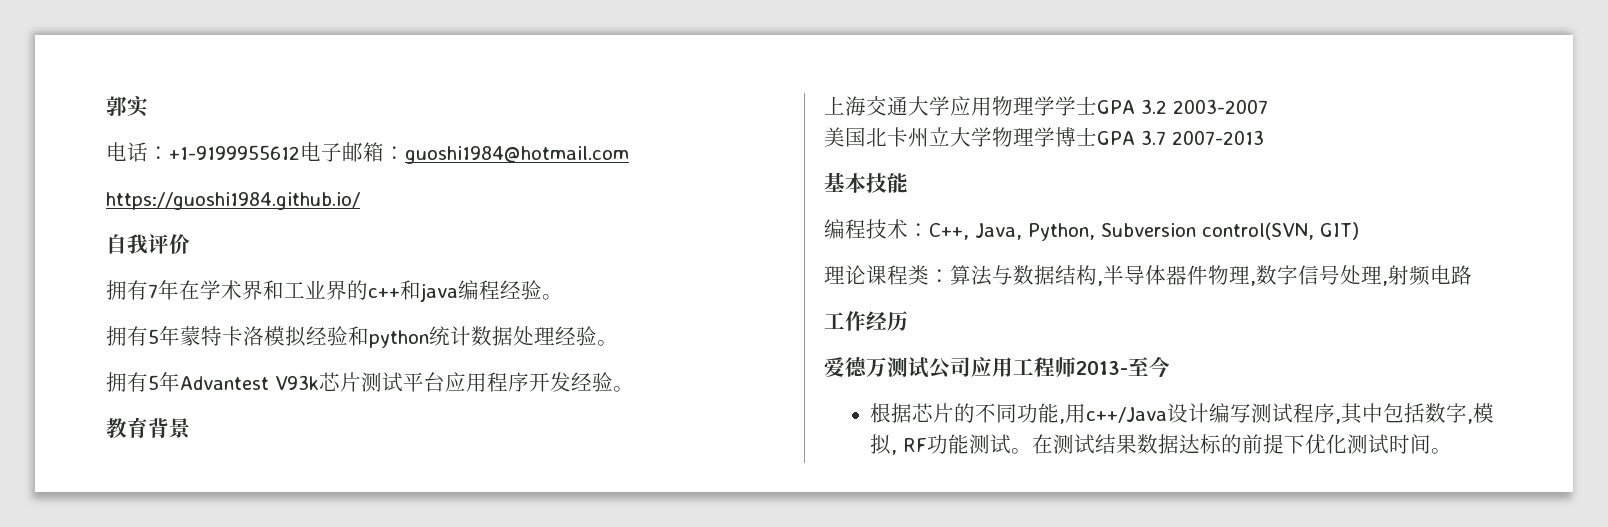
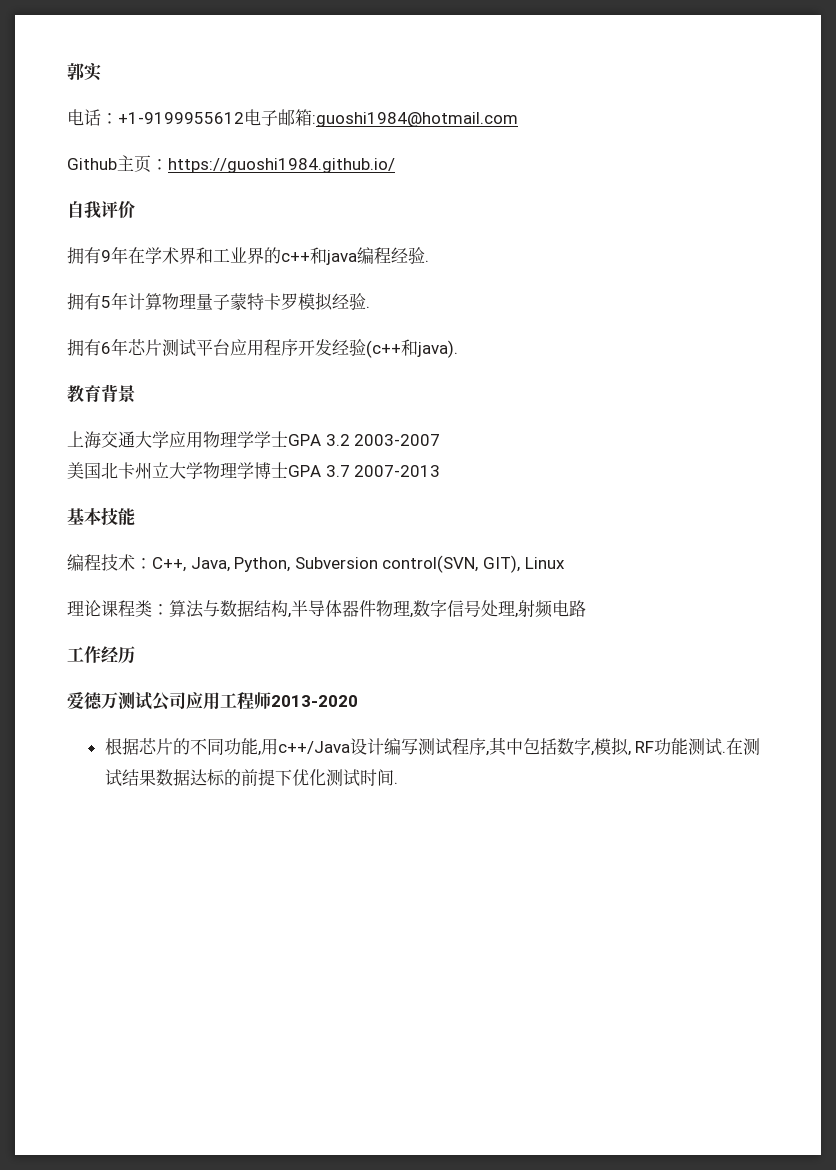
[384,146,629,164] ：guoshi1984@hotmail.com // -> [312,112,518,127] [67,155,168,173] :guoshi1984@hotmail.com // Github主页：
[148,284,158,298] 7 -> [101,250,111,262] 9
[542,294,563,300] [106,326,618,348] [106,372,319,392] 。 // 拥有5年蒙特卡洛模拟经验和python统计数据处理经验。 // 拥有5年Advantest V93k -> [425,260,429,262] [67,292,370,311] [67,338,128,356] . // 拥有5年计算物理量子蒙特卡罗模拟经验. // 拥有6年
[613,386,634,392] 。 -> [366,339,458,358] (c++和java).
[1320,222,1359,240] GIT) -> [482,555,565,573] GIT), Linux
[1076,356,1170,378] 2013-至今 -> [271,695,358,707] 2013-2020
[1011,448,1033,454] 。 -> [722,751,727,753] .
[1431,448,1453,454] 。 -> [393,782,398,784] .

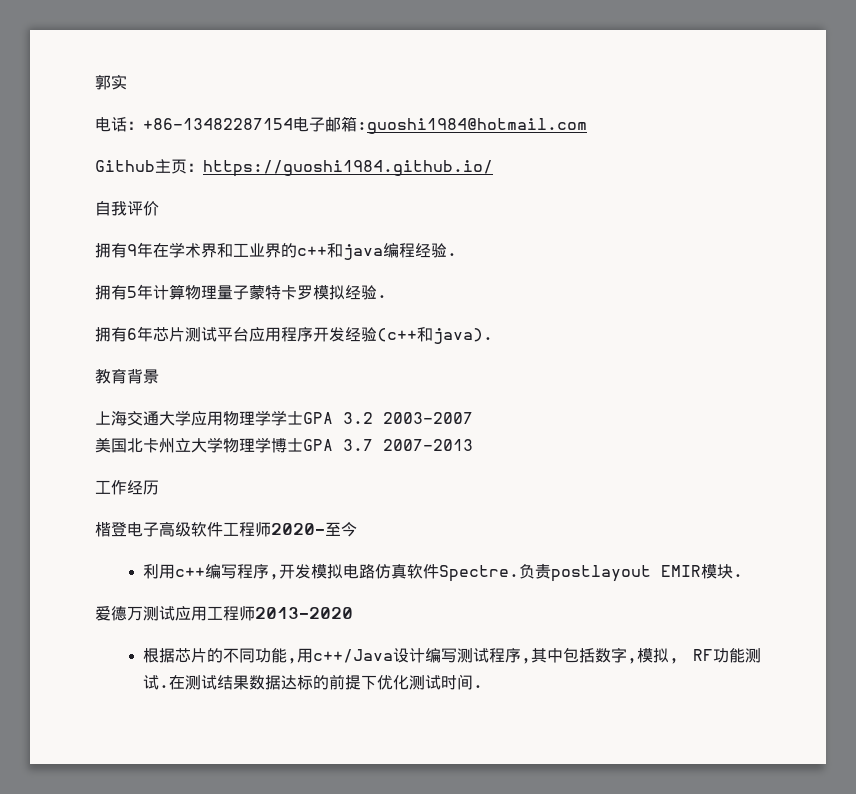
[118,112,244,124] +1-9199955612 -> [143,118,293,130] +86-13482287154
[67,507,135,525] [67,554,565,573] [67,600,586,618] [67,646,135,664] 基本技能 // 编程技术：C++, Java, Python, Subversion control(SVN, GIT), Linux // 理论课程类：算法与数据结构,半导体器件物理,数字信号处理,射频电路 // 工作经历 -> [95,480,159,495] [95,521,357,537] [143,563,744,582] 工作经历 // 楷登电子高级软件工程师2020-至今 // 利用c++编写程序,开发模拟电路仿真软件Spectre.负责postlayout EMIR模块.
[152,692,186,711] 公司 -> (175, 613) none

